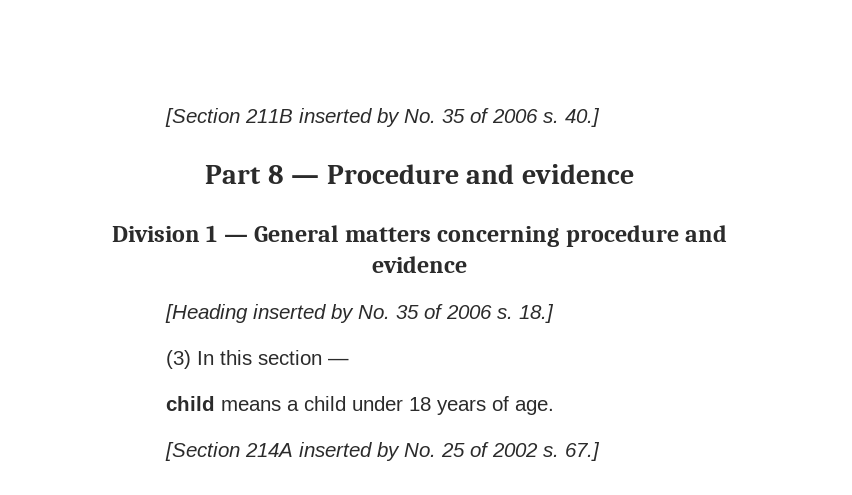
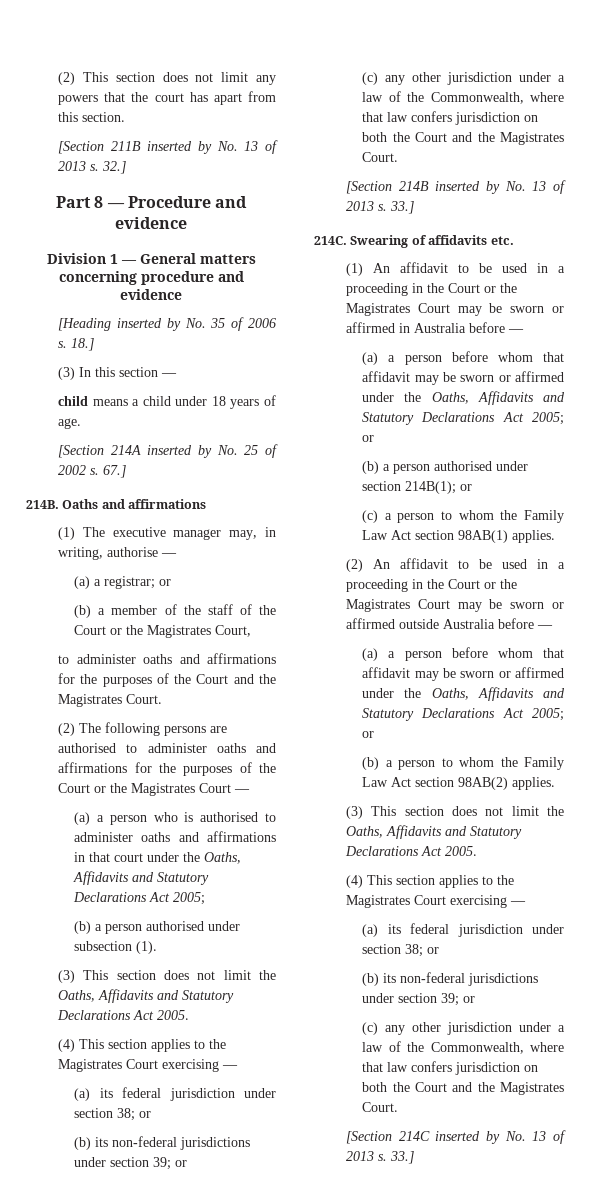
(165, 117) none -> [58,72,277,85] [58,91,276,105] [58,112,126,122] (2) This section does not limit any powers that the court has apart from this section. //
[442,108,601,127] 35 of 2006 s. 40.] -> [244,140,278,154] [58,161,127,174] 13 of 2013 s. 32.]
(601, 451) none -> [26,499,207,509] [58,527,276,540] [58,547,178,560] [74,576,172,589] [74,604,277,618] [74,625,252,638] [58,653,276,664] [58,673,276,687] [58,694,163,707] [58,722,228,736] [58,743,276,753] [58,762,276,776] [58,783,251,796] [74,812,276,825] [74,831,276,842] [74,852,242,864] [73,871,210,885] [73,892,206,905] [74,921,241,934] [74,941,158,954] [58,970,277,983] [58,989,235,1003] [57,1010,190,1020] [58,1039,227,1052] [58,1059,239,1072] [74,1087,276,1101] [74,1108,152,1121] [74,1136,251,1150] [74,1157,188,1170] [362,72,565,85] [362,91,564,104] [362,111,539,125] [362,132,564,145] [362,152,399,162] [346,180,566,194] [346,201,415,214] [314,235,514,248] [346,262,565,276] [346,283,518,296] [346,303,564,316] [346,322,525,333] [362,351,564,365] [362,371,564,385] [362,391,565,405] [362,412,564,425] [362,435,375,442] [362,461,529,474] [362,481,473,494] [362,510,564,523] [362,530,556,543] [346,558,565,572] [346,579,518,592] [346,599,564,612] [346,618,554,629] [362,647,564,661] [362,667,564,681] [362,687,565,701] [362,708,564,721] [362,731,375,738] [362,757,564,770] [362,777,556,790] [346,806,564,819] [346,825,523,839] [345,846,478,856] [346,875,515,888] [346,895,527,908] [362,923,564,937] [362,944,440,957] [362,972,539,986] [362,993,476,1006] [362,1022,565,1035] [362,1041,564,1054] [362,1061,539,1075] [362,1082,564,1095] [362,1102,399,1112] [346,1130,566,1144] [346,1151,415,1164] // 214B. Oaths and affirmations // (1) The executive manager may, in writing, authorise — // (a) a registrar; or // (b) a member of the staff of the Court or the Magistrates Court, // to administer oaths and affirmations for the purposes of the Court and the Magistrates Court. // (2) The following persons are authorised to administer oaths and affirmations for the purposes of the Court or the Magistrates Court — // (a) a person who is authorised to administer oaths and affirmations in that court under the Oaths, Affidavits and Statutory Declarations Act 2005; // (b) a person authorised under subsection (1). // (3) This section does not limit the Oaths, Affidavits and Statutory Declarations Act 2005. // (4) This section applies to the Magistrates Court exercising — // (a) its federal jurisdiction under section 38; or // (b) its non-federal jurisdictions under section 39; or // (c) any other jurisdiction under a law of the Commonwealth, where that law confers jurisdiction on both the Court and the Magistrates Court. // [Section 214B inserted by No. 13 of 2013 s. 33.] // 214C. Swearing of affidavits etc. // (1) An affidavit to be used in a proceeding in the Court or the Magistrates Court may be sworn or affirmed in Australia before — // (a) a person before whom that affidavit may be sworn or affirmed under the Oaths, Affidavits and Statutory Declarations Act 2005; or // (b) a person authorised under section 214B(1); or // (c) a person to whom the Family Law Act section 98AB(1) applies. // (2) An affidavit to be used in a proceeding in the Court or the Magistrates Court may be sworn or affirmed outside Australia before — // (a) a person before whom that affidavit may be sworn or affirmed under the Oaths, Affidavits and Statutory Declarations Act 2005; or // (b) a person to whom the Family Law Act section 98AB(2) applies. // (3) This section does not limit the Oaths, Affidavits and Statutory Declarations Act 2005. // (4) This section applies to the Magistrates Court exercising — // (a) its federal jurisdiction under section 38; or // (b) its non-federal jurisdictions under section 39; or // (c) any other jurisdiction under a law of the Commonwealth, where that law confers jurisdiction on both the Court and the Magistrates Court. // [Section 214C inserted by No. 13 of 2013 s. 33.]

